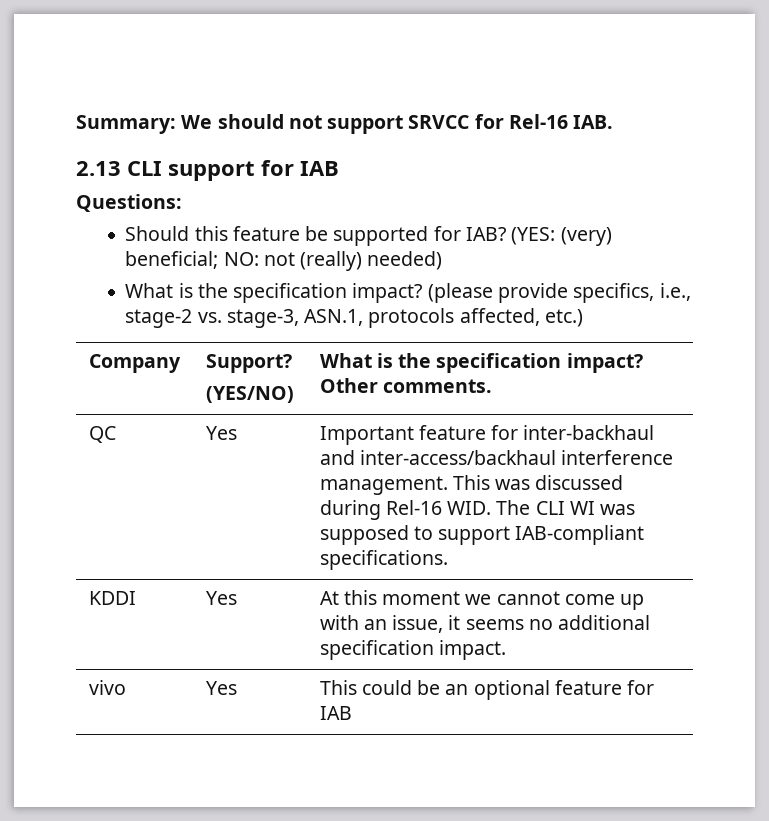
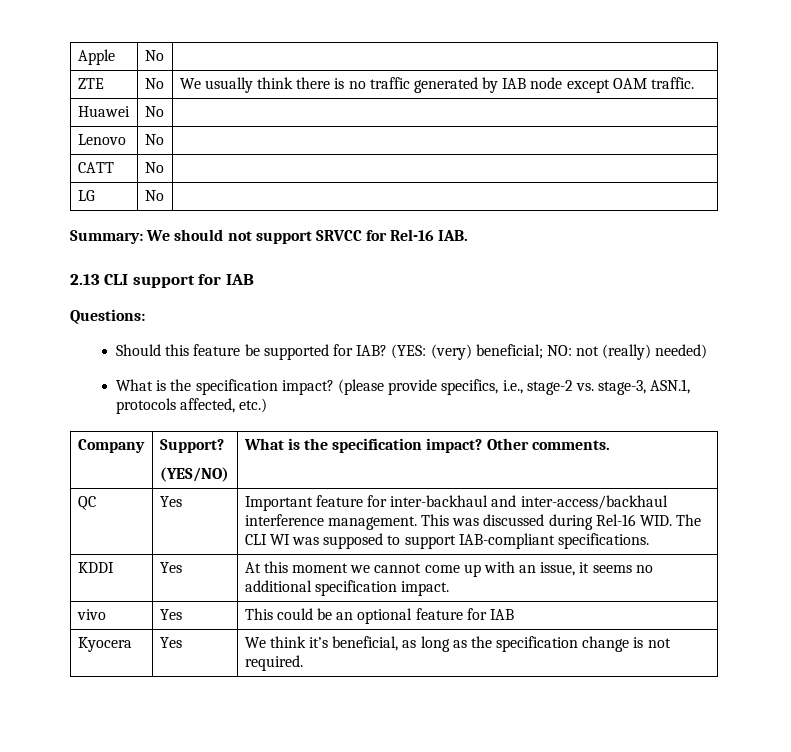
(76, 124) none -> [77,49,115,65] [144,50,164,61] [77,78,104,89] [144,78,164,89] [179,77,695,93] [77,106,130,117] [144,106,164,117] [77,134,126,145] [144,134,164,145] [77,162,114,173] [144,162,164,173] [77,190,95,201] [144,190,164,201] Apple | No | // ZTE | No | We usually think there is no traffic generated by IAB node except OAM traffic. // Huawei | No | // Lenovo | No | // CATT | No | // LG | No | //
(352, 713) none -> [77,637,132,652] [159,637,182,648] [244,636,671,652] [244,655,303,671] // Kyocera | Yes | We think it’s beneficial, as long as the specification change is not required.

